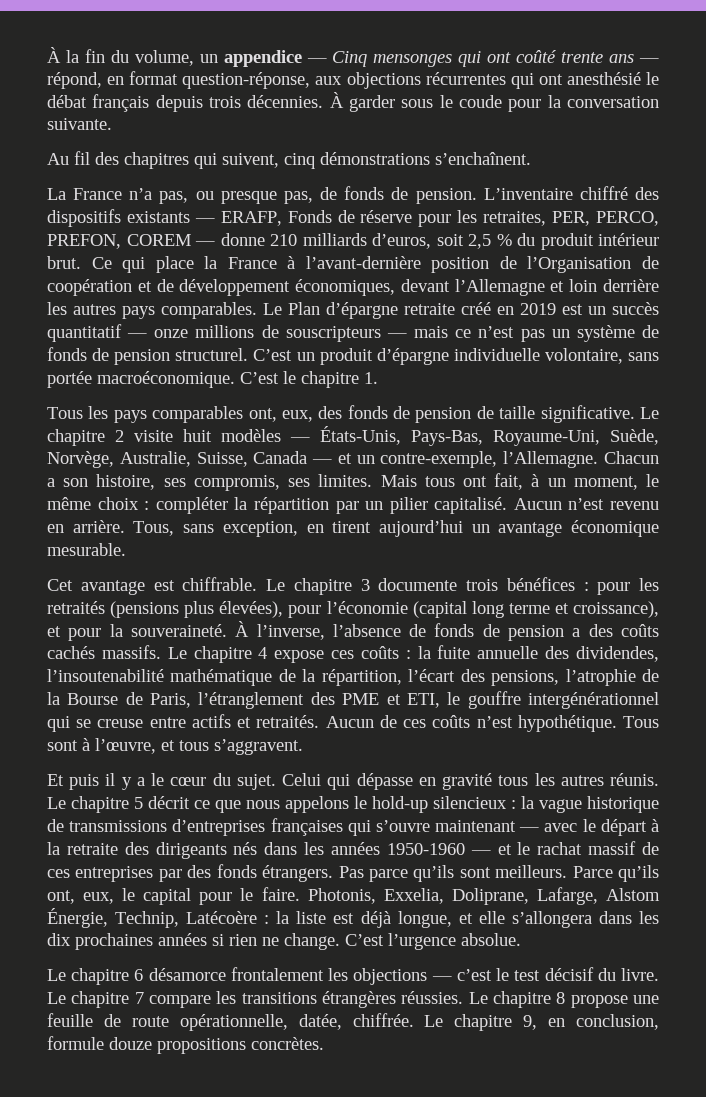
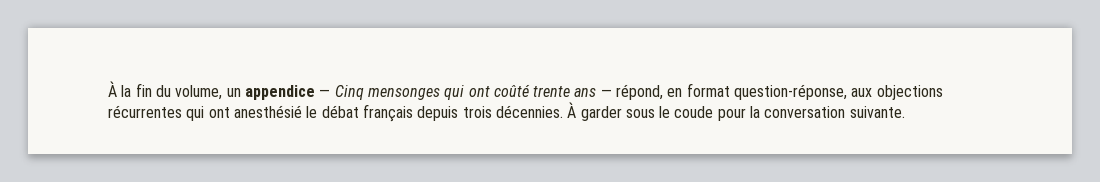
[47,151,531,169] [47,186,659,204] [47,209,660,227] [47,233,659,250] [47,256,659,273] [47,279,659,296] [47,302,659,319] [47,324,659,342] [47,347,660,365] [47,371,378,388] [47,405,659,423] [47,426,659,446] [47,451,659,468] [47,473,659,491] [47,497,659,514] [47,520,659,537] [47,543,126,556] [47,577,659,595] [47,601,660,618] [47,621,659,641] [47,645,659,663] [47,669,660,686] [47,691,659,709] [47,714,659,732] [47,738,303,755] [47,773,660,790] [47,796,659,813] [47,818,659,836] [47,841,659,859] [47,864,659,882] [47,887,660,905] [47,908,660,928] [47,933,521,950] [47,967,659,985] [47,991,659,1008] [47,1013,659,1031] [47,1036,324,1054] // Au fil des chapitres qui suivent, cinq démonstrations s’enchaînent. // La France n’a pas, ou presque pas, de fonds de pension. L’inventaire chiffré des dispositifs existants — ERAFP, Fonds de réserve pour les retraites, PER, PERCO, PREFON, COREM — donne 210 milliards d’euros, soit 2,5 % du produit intérieur brut. Ce qui place la France à l’avant-dernière position de l’Organisation de coopération et de développement économiques, devant l’Allemagne et loin derrière les autres pays comparables. Le Plan d’épargne retraite créé en 2019 est un succès quantitatif — onze millions de souscripteurs — mais ce n’est pas un système de fonds de pension structurel. C’est un produit d’épargne individuelle volontaire, sans portée macroéconomique. C’est le chapitre 1. // Tous les pays comparables ont, eux, des fonds de pension de taille significative. Le chapitre 2 visite huit modèles — États-Unis, Pays-Bas, Royaume-Uni, Suède, Norvège, Australie, Suisse, Canada — et un contre-exemple, l’Allemagne. Chacun a son histoire, ses compromis, ses limites. Mais tous ont fait, à un moment, le même choix : compléter la répartition par un pilier capitalisé. Aucun n’est revenu en arrière. Tous, sans exception, en tirent aujourd’hui un avantage économique mesurable. // Cet avantage est chiffrable. Le chapitre 3 documente trois bénéfices : pour les retraités (pensions plus élevées), pour l’économie (capital long terme et croissance), et pour la souveraineté. À l’inverse, l’absence de fonds de pension a des coûts cachés massifs. Le chapitre 4 expose ces coûts : la fuite annuelle des dividendes, l’insoutenabilité mathématique de la répartition, l’écart des pensions, l’atrophie de la Bourse de Paris, l’étranglement des PME et ETI, le gouffre intergénérationnel qui se creuse entre actifs et retraités. Aucun de ces coûts n’est hypothétique. Tous sont à l’œuvre, et tous s’aggravent. // Et puis il y a le cœur du sujet. Celui qui dépasse en gravité tous les autres réunis. Le chapitre 5 décrit ce que nous appelons le hold-up silencieux : la vague historique de transmissions d’entreprises françaises qui s’ouvre maintenant — avec le départ à la retraite des dirigeants nés dans les années 1950-1960 — et le rachat massif de ces entreprises par des fonds étrangers. Pas parce qu’ils sont meilleurs. Parce qu’ils ont, eux, le capital pour le faire. Photonis, Exxelia, Doliprane, Lafarge, Alstom Énergie, Technip, Latécoère : la liste est déjà longue, et elle s’allongera dans les dix prochaines années si rien ne change. C’est l’urgence absolue. // Le chapitre 6 désamorce frontalement les objections — c’est le test décisif du livre. Le chapitre 7 compare les transitions étrangères réussies. Le chapitre 8 propose une feuille de route opérationnelle, datée, chiffrée. Le chapitre 9, en conclusion, formule douze propositions concrètes. -> (905, 112) none

